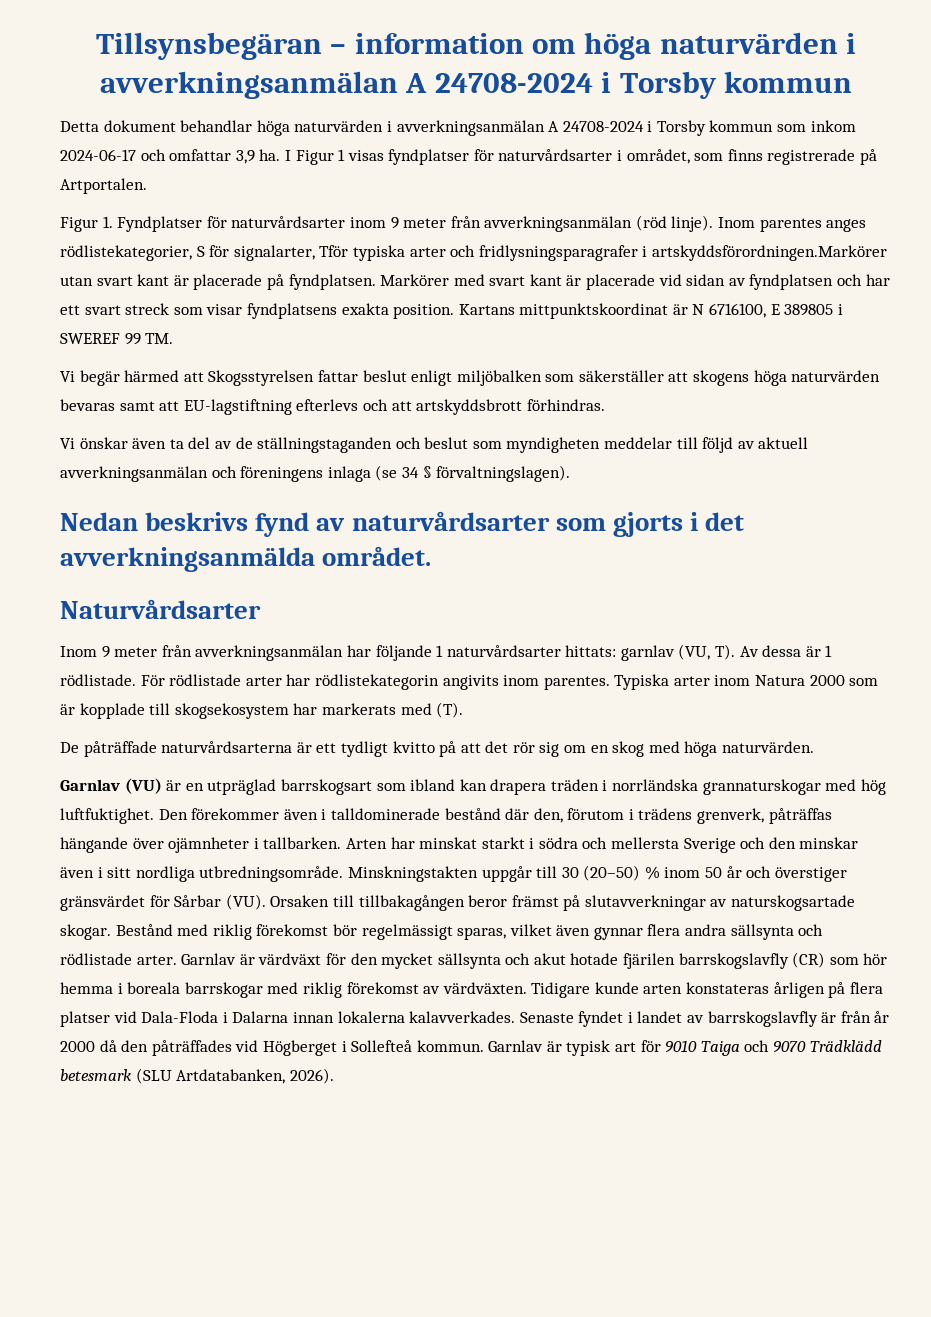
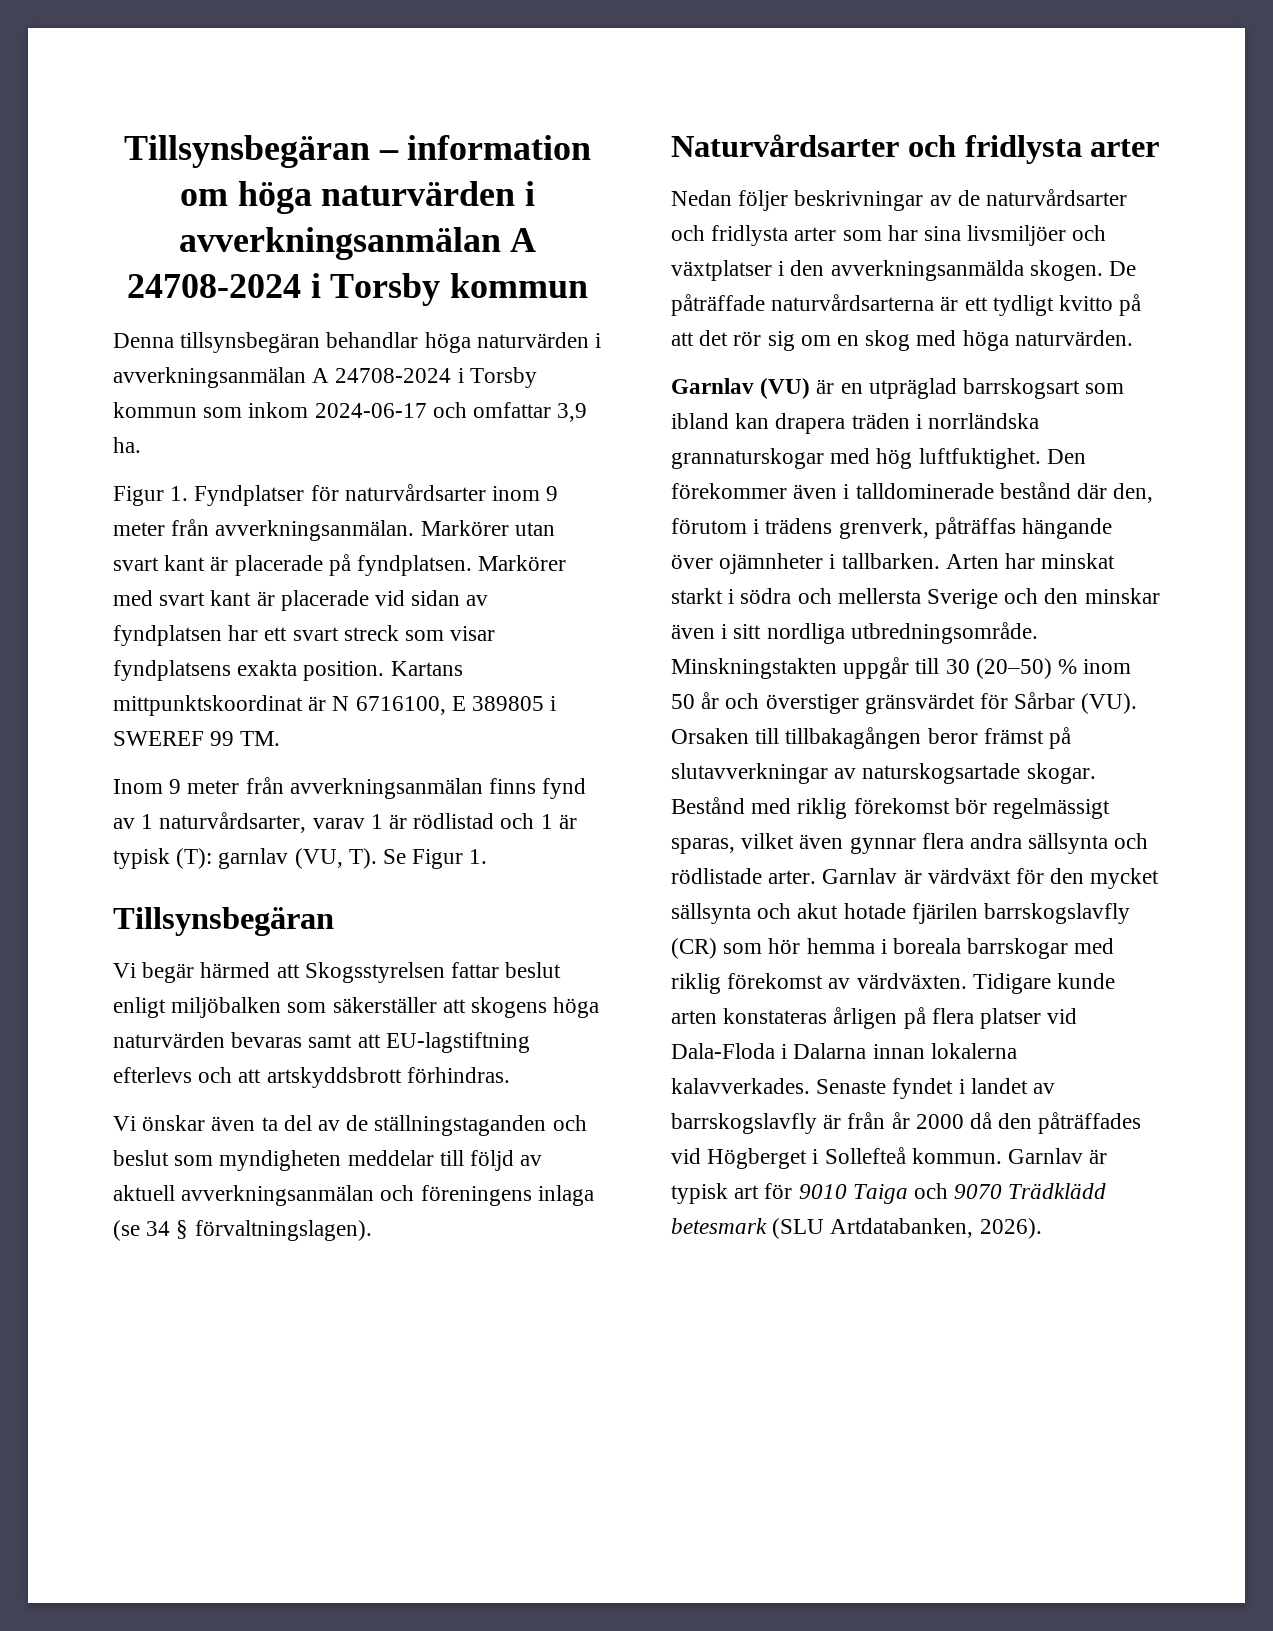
[60,120,176,132] Detta dokument -> [113,332,321,353] Denna tillsynsbegäran
[284,149,878,165] [60,178,147,194] I Figur 1 visas fyndplatser för naturvårdsarter i området, som finns registrerade på Artportalen. -> (141, 445) none
[484,215,867,232] [60,245,887,261] avverkningsanmälan (röd linje). Inom parentes anges rödlistekategorier, S för signalarter, Tför typiska arter och fridlysningsparagrafer i artskyddsförordningen.Markörer -> [215,520,509,541] avverkningsanmälan. Markörer
[837,274,863,286] och -> (222, 635) none
(174, 338) none -> [113,777,587,799] [113,812,577,833] [113,848,488,869] [113,907,334,936] // Inom 9 meter från avverkningsanmälan finns fynd av 1 naturvårdsarter, varav 1 är rödlistad och 1 är typisk (T): garnlav (VU, T). Se Figur 1. // Tillsynsbegäran
[60,511,745,537] [60,546,432,572] [60,599,261,619] [60,644,833,661] [60,674,879,690] [60,702,464,719] Nedan beskrivs fynd av naturvårdsarter som gjorts i det avverkningsanmälda området. // Naturvårdsarter // Inom 9 meter från avverkningsanmälan har följande 1 naturvårdsarter hittats: garnlav (VU, T). Av dessa är 1 rödlistade. För rödlistade arter har rödlistekategorin angivits inom parentes. Typiska arter inom Natura 2000 som är kopplade till skogsekosystem har markerats med (T). // -> [671,134,1160,164] [671,189,1128,211] [671,225,1107,246] [671,260,1103,281] Naturvårdsarter och fridlysta arter // Nedan följer beskrivningar av de naturvårdsarter och fridlysta arter som har sina livsmiljöer och växtplatser i den avverkningsanmälda skogen.

